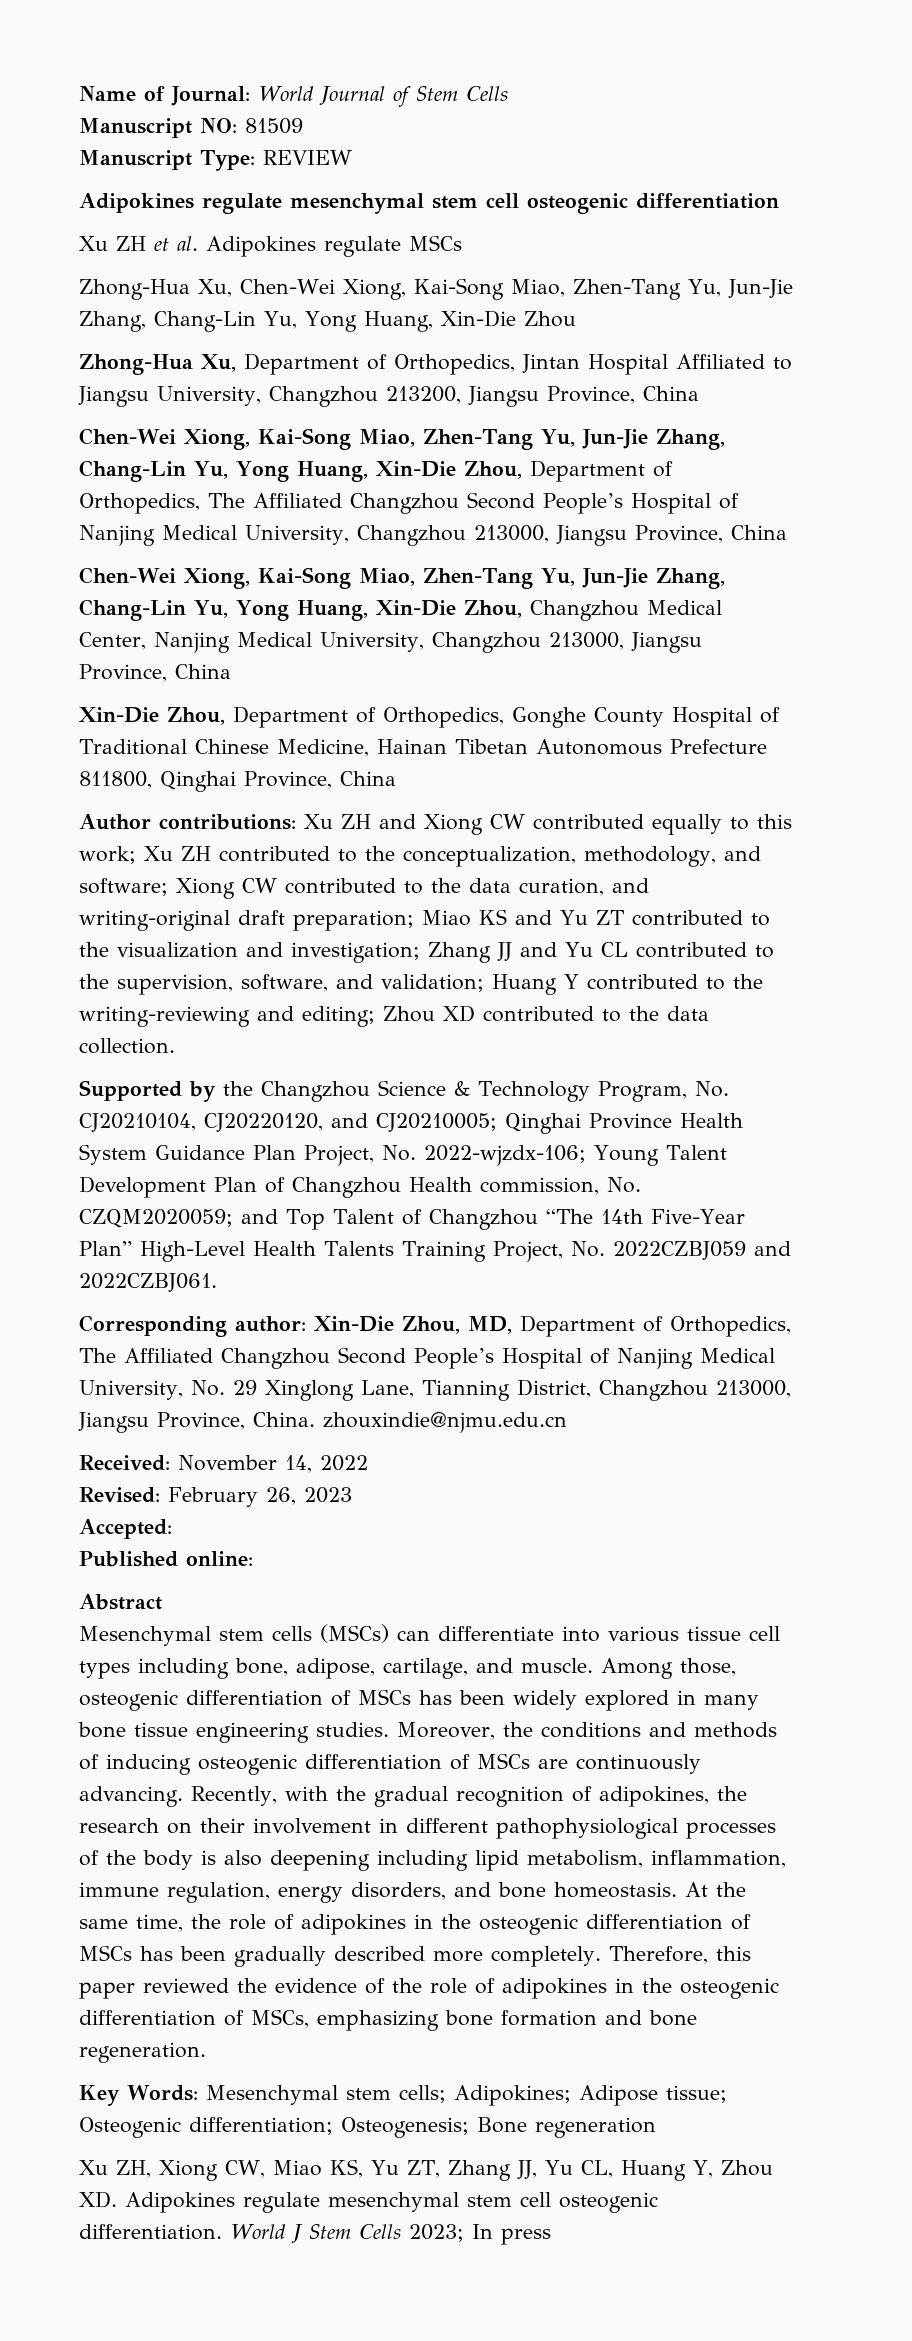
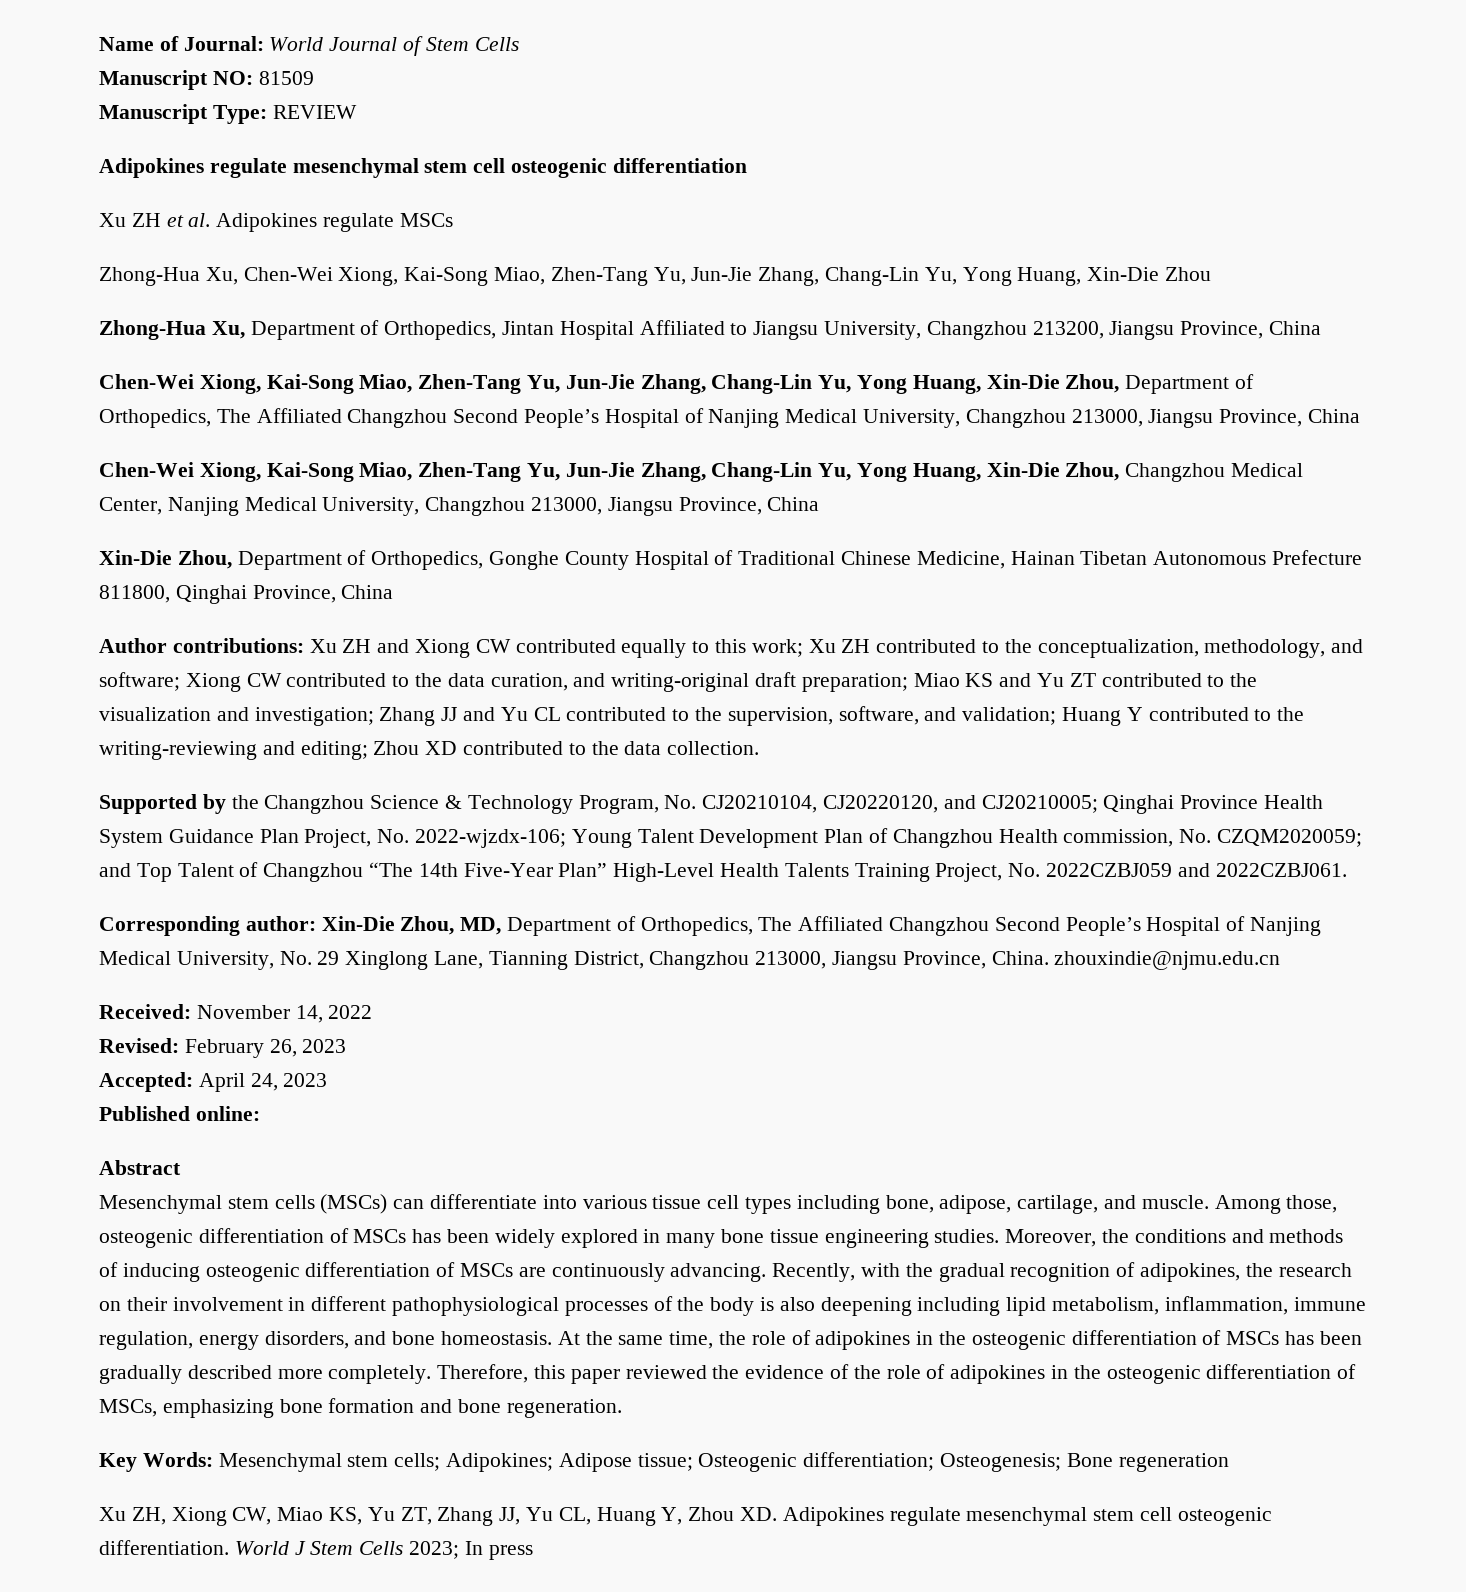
(172, 1529) none -> [198,1073,328,1092] April 24, 2023

